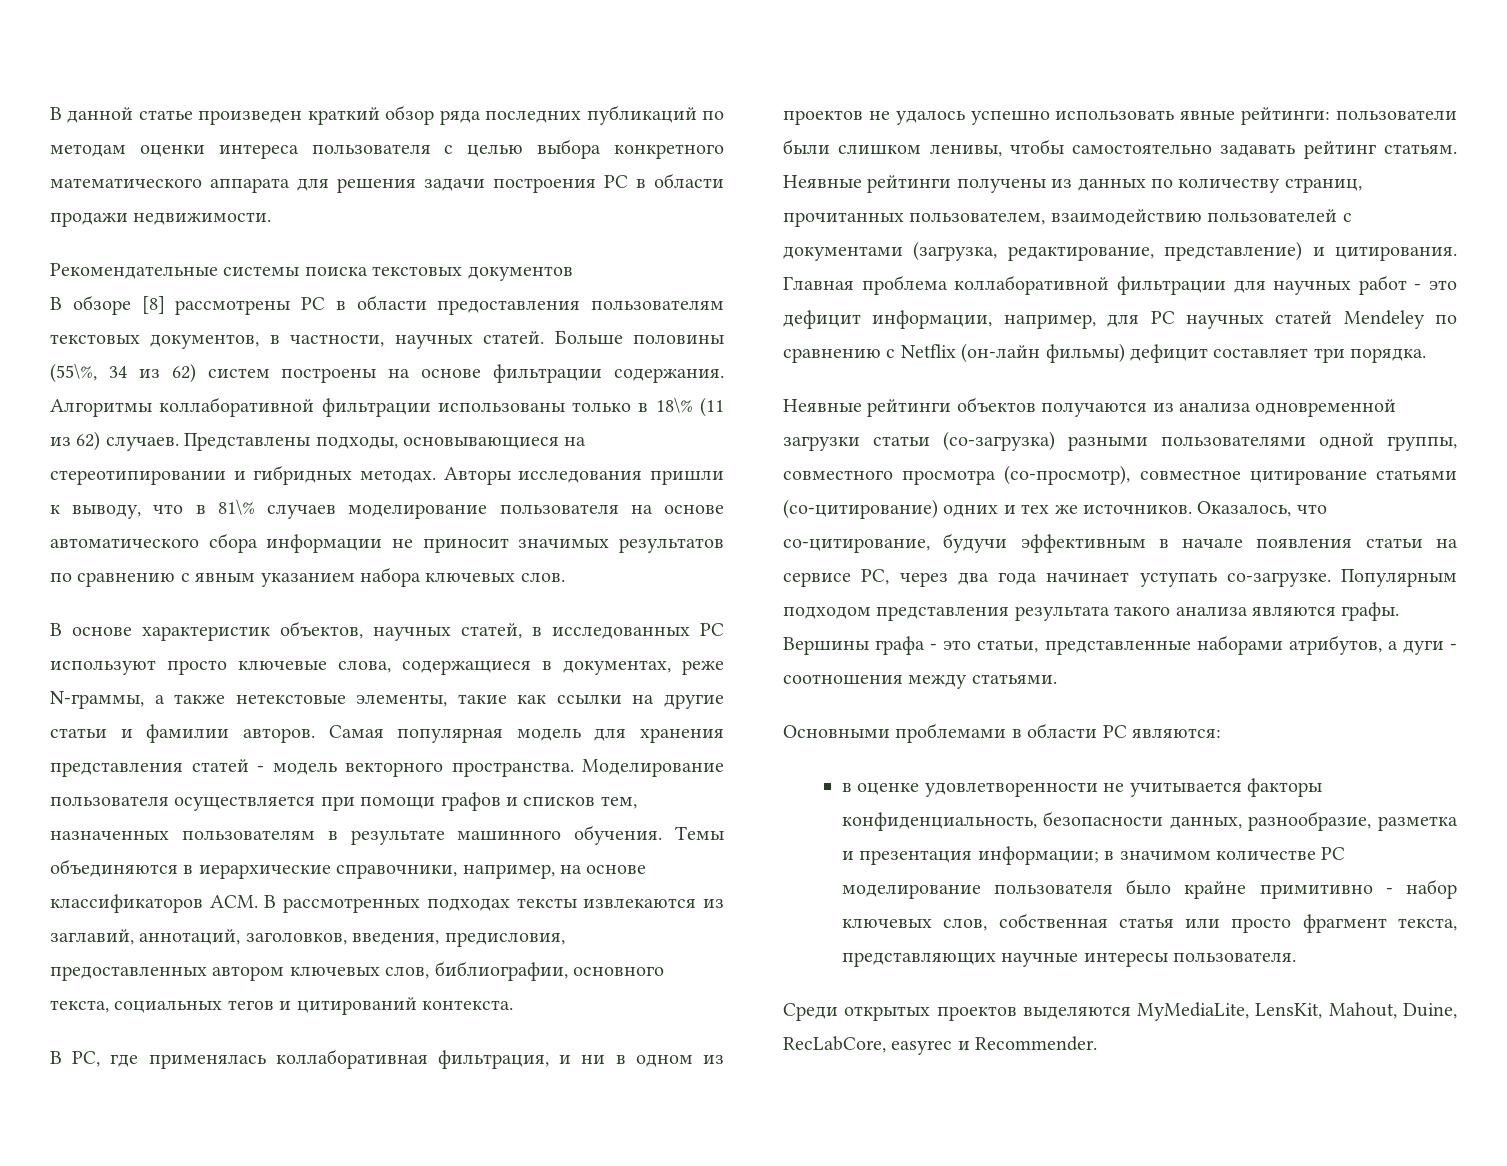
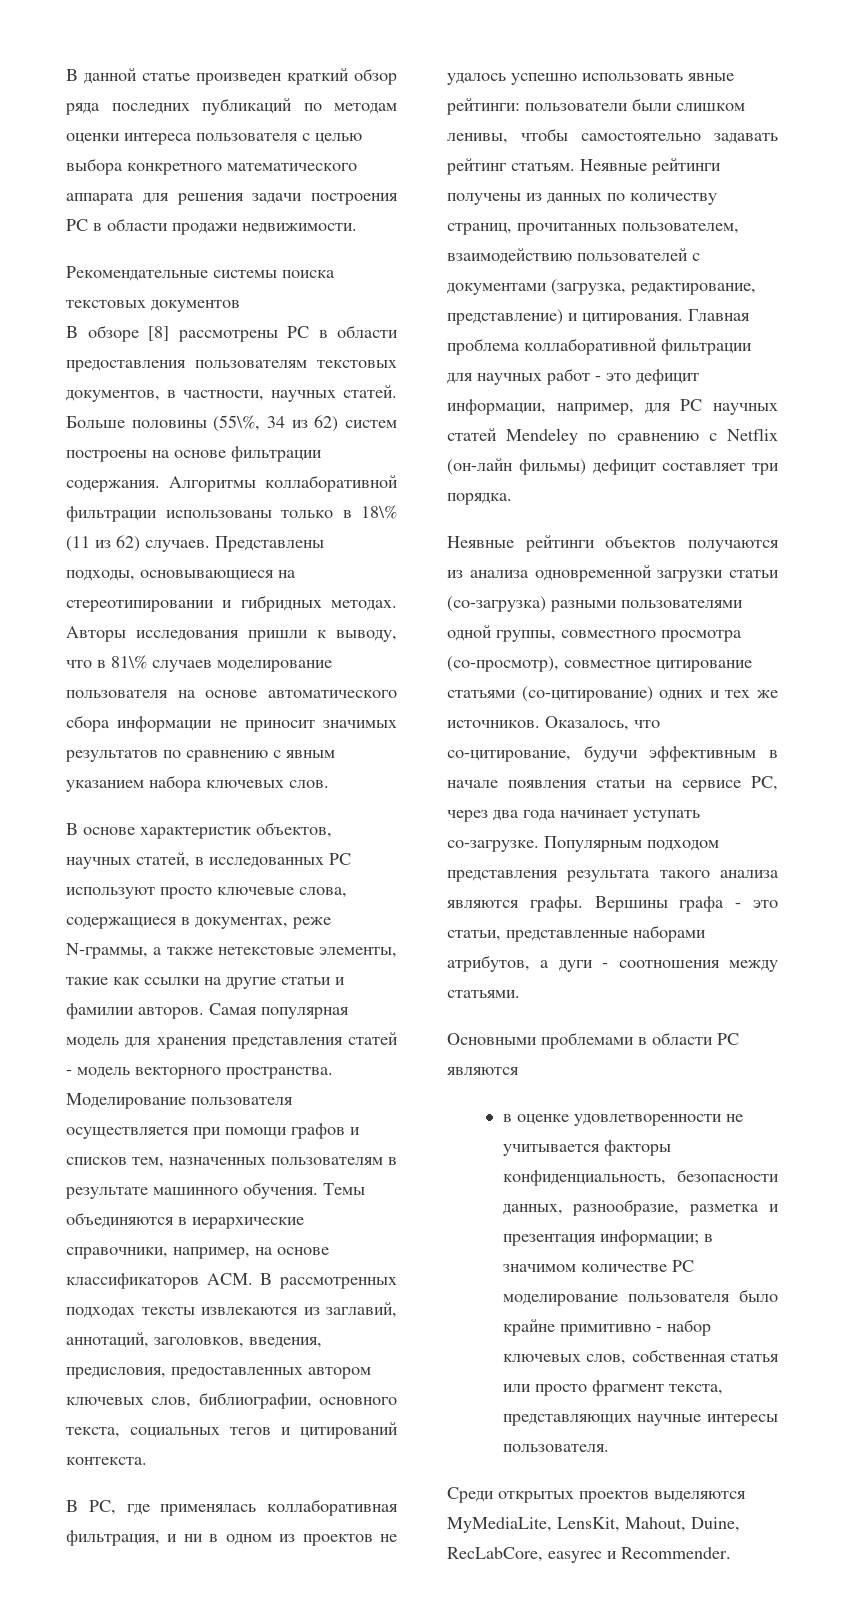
[1132,728,1221,738] являются: -> [447,1067,519,1075] являются

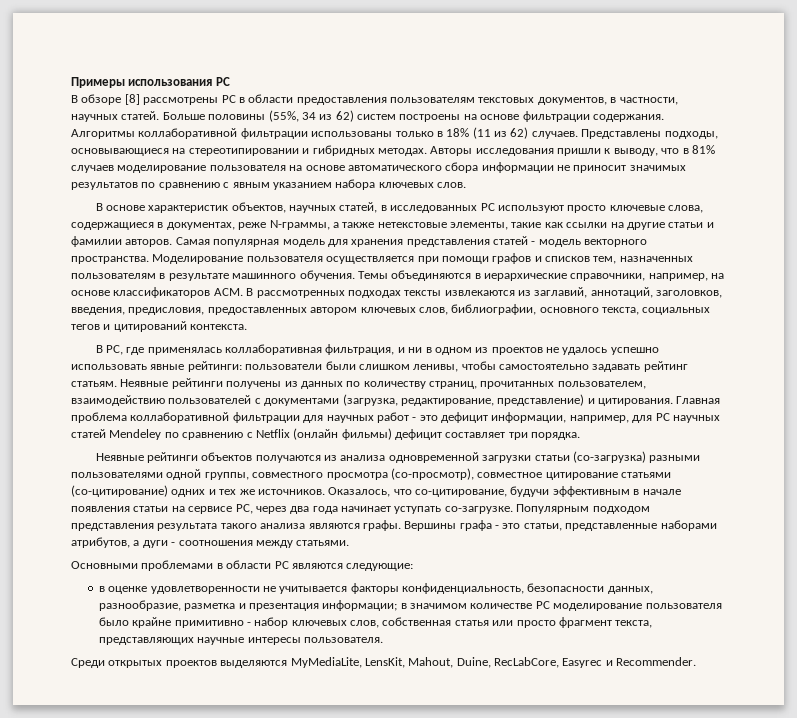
[66,68,397,85] [65,98,397,115] [66,133,362,145] [66,158,357,175] [66,193,398,205] [66,218,357,235] [66,266,335,281] [66,300,240,312] В данной статье произведен краткий обзор ряда последних публикаций по методам оценки интереса пользователя с целью выбора конкретного математического аппарата для решения задачи построения РС в области продажи недвижимости. // Рекомендательные системы поиска текстовых документов -> [71,77,230,88] Примеры использования РС
[213,415,261,432] (55\%, -> [268,110,299,122] (55%,
[361,505,397,519] 18\% -> [446,128,470,137] 18%
[111,655,147,669] 81\% -> [691,145,715,154] 81%
[447,458,513,475] (он-лайн -> [293,428,339,440] (онлайн
(519, 1071) none -> [346,563,414,571] следующие:
[548,1551,602,1563] easyrec -> [562,658,603,668] Easyrec

